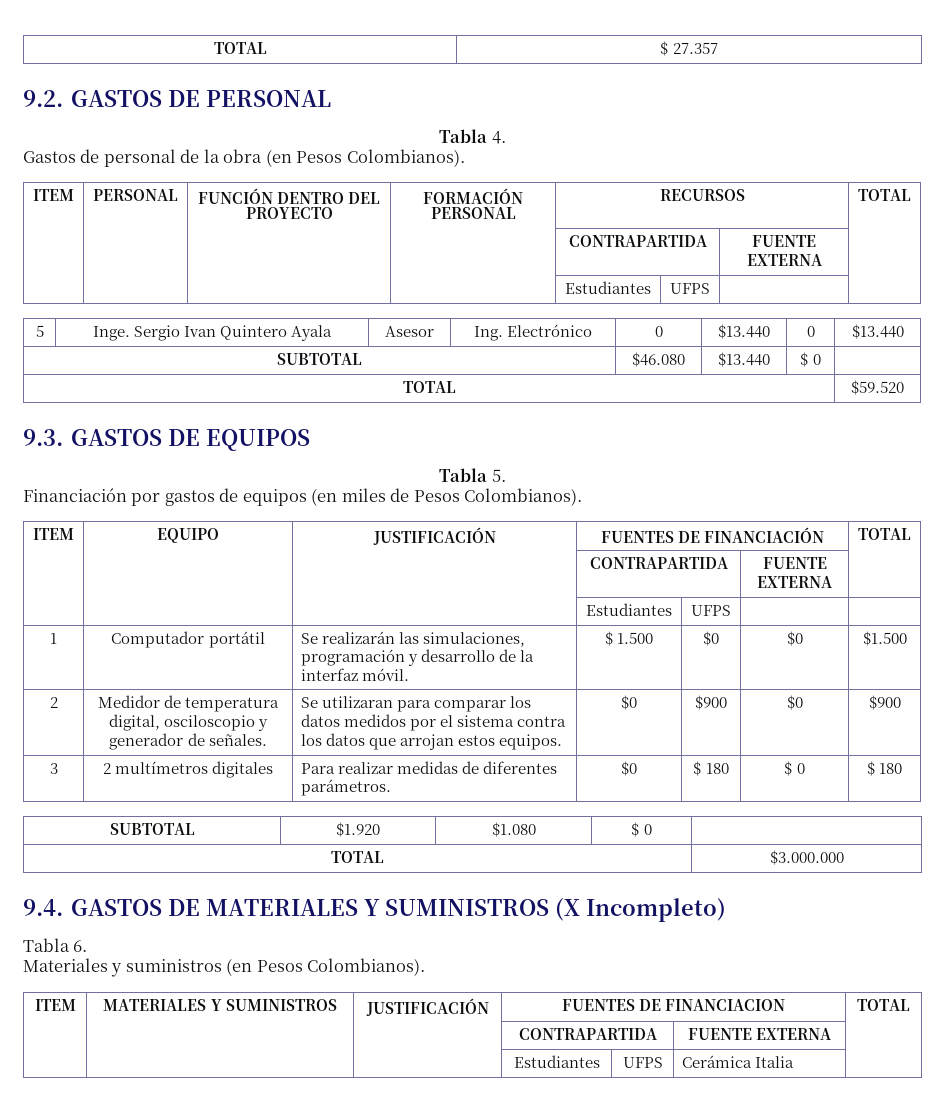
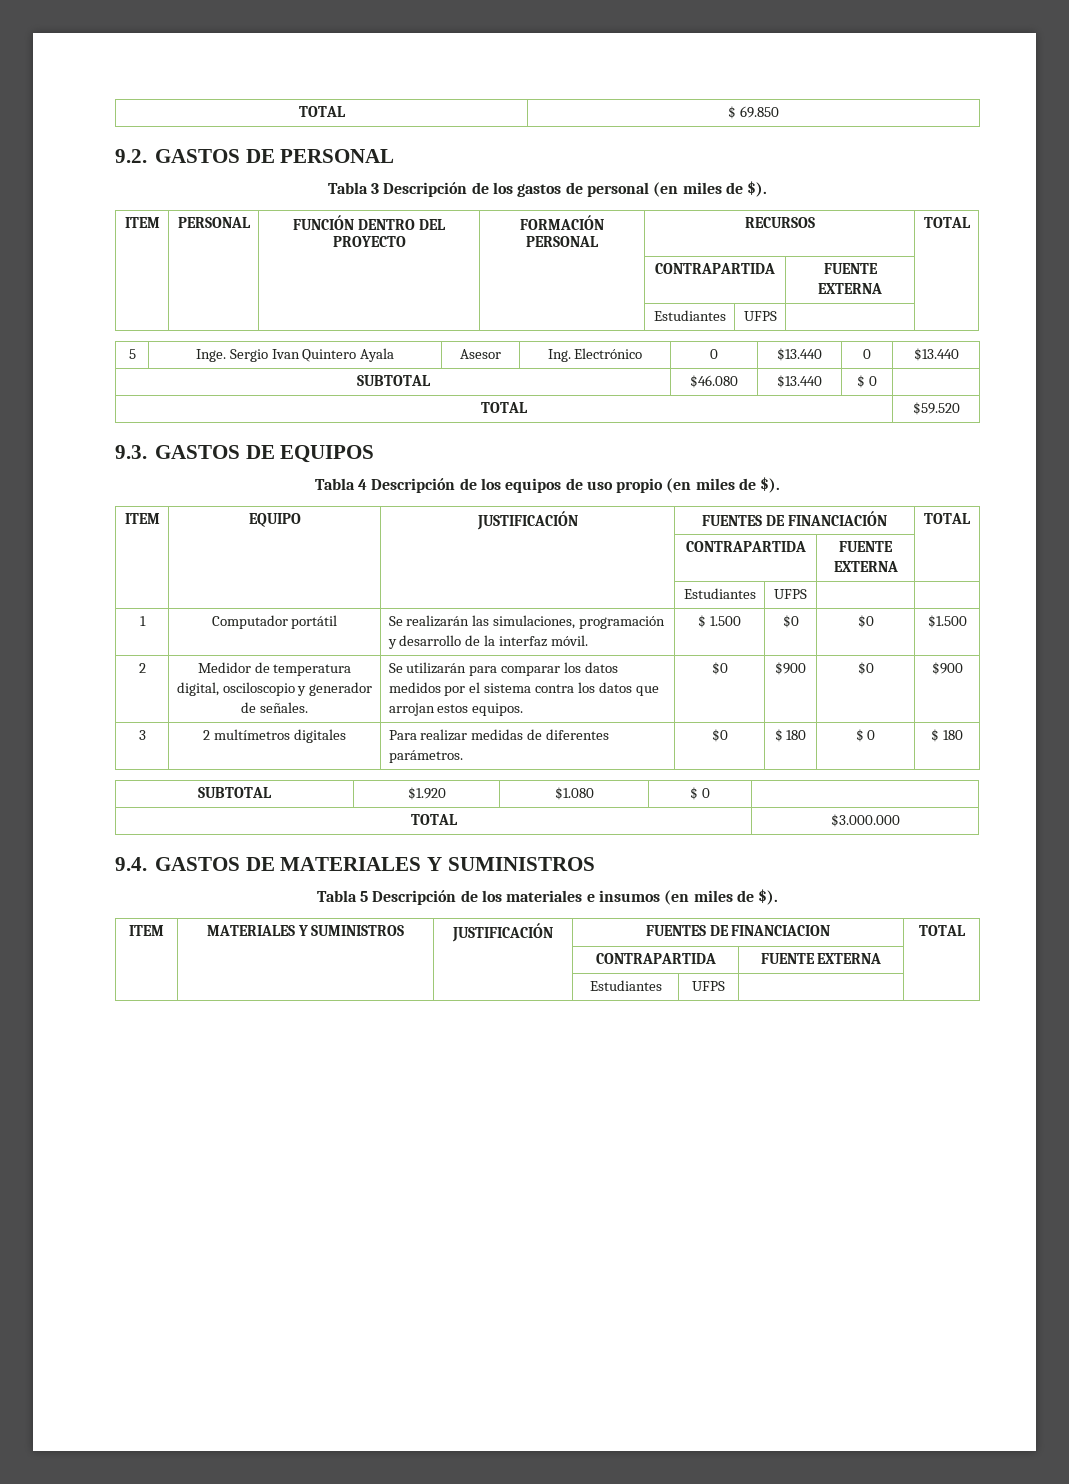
[672,42,718,54] 27.357 -> [739,106,779,118] 69.850
[491,131,506,144] [23,149,465,167] 4. // Gastos de personal de la obra (en Pesos Colombianos). -> [371,181,768,197] 3 Descripción de los gastos de personal (en miles de $).
[491,469,506,482] [23,488,583,506] 5. // Financiación por gastos de equipos (en miles de Pesos Colombianos). -> [357,477,781,493] 4 Descripción de los equipos de uso propio (en miles de $).
[322,696,394,708] utilizaran -> [406,662,467,674] utilizarán
[555,898,727,922] [23,938,88,952] [23,958,426,977] (X Incompleto) // Tabla 6. // Materiales y suministros (en Pesos Colombianos). -> [316,889,779,905] // Tabla 5 Descripción de los materiales e insumos (en miles de $).
[682,1055,795,1068] Cerámica Italia -> (725, 986) none

